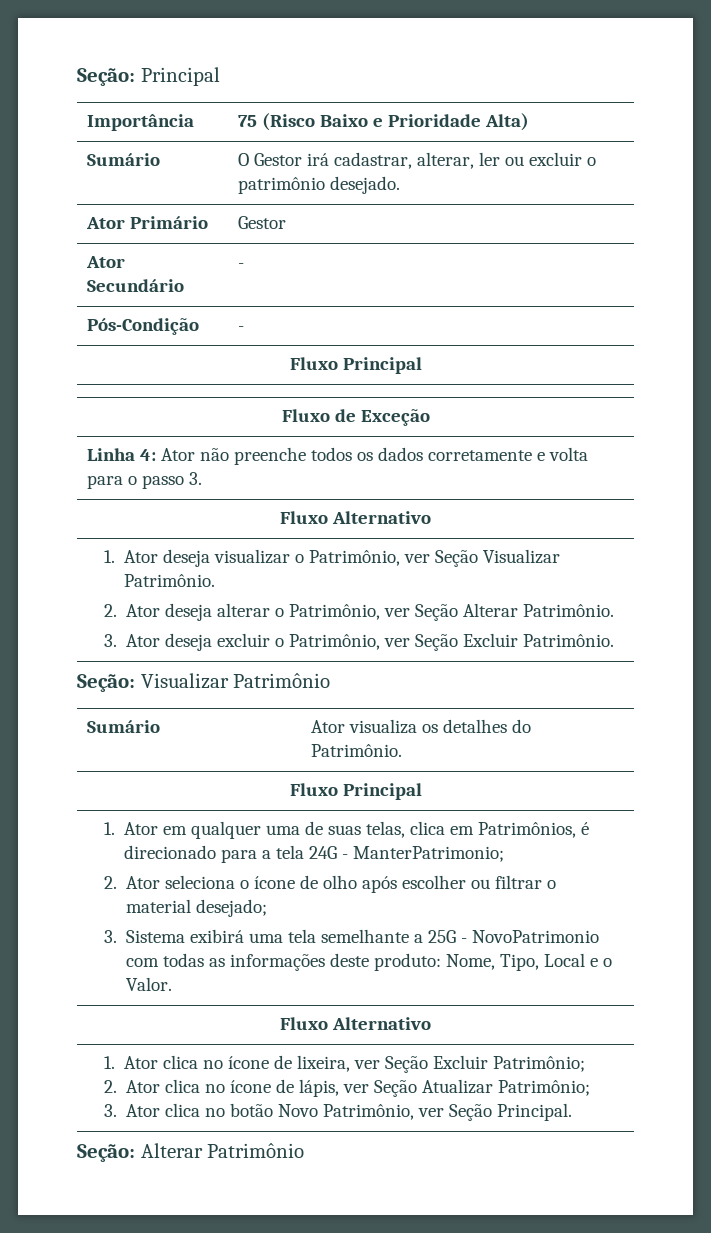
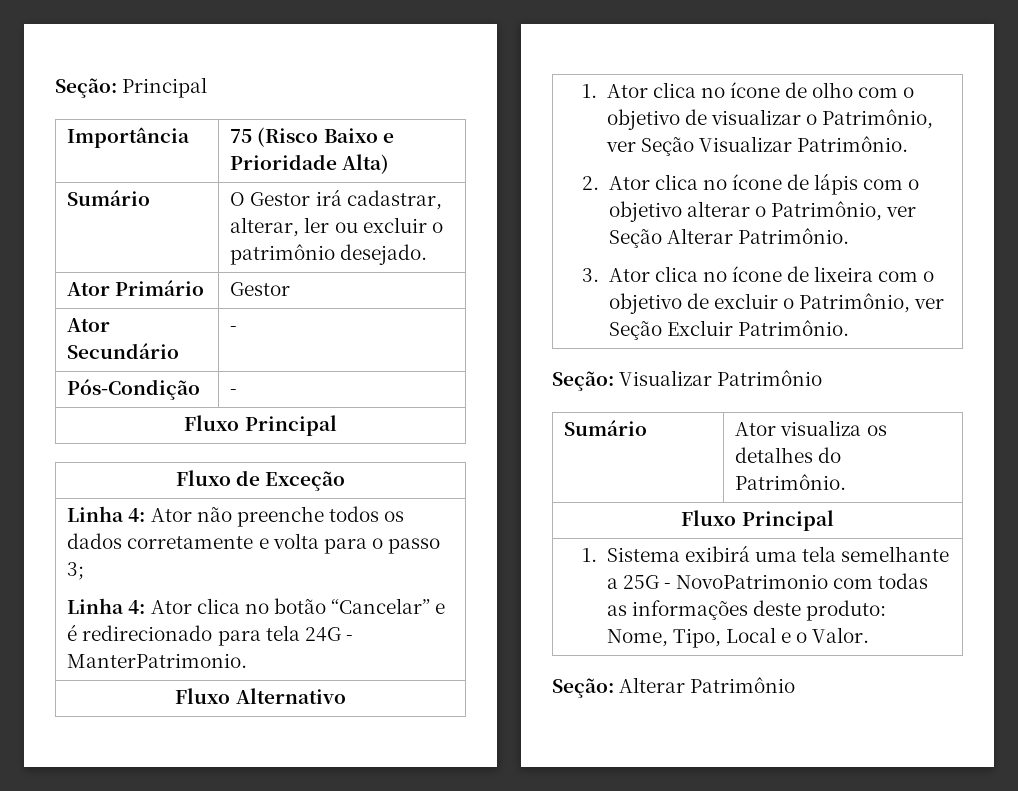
[188,472,202,485] [280,511,431,524] [103,549,211,567] 3. // Fluxo Alternativo // 1. Ator deseja -> [67,562,85,580] [67,598,446,614] [67,624,353,646] [67,653,248,668] [175,688,346,704] [582,82,915,98] [606,109,707,130] 3; // Linha 4: Ator clica no botão “Cancelar” e é redirecionado para tela 24G - ManterPatrimonio. // Fluxo Alternativo // 1. Ator clica no ícone de olho com o objetivo de
[165,603,213,621] deseja -> [654,173,920,195] [608,201,682,222] clica no ícone de lápis com o objetivo
[165,633,213,651] deseja -> [654,266,935,282] [608,293,709,314] clica no ícone de lixeira com o objetivo de
[124,821,590,839] [124,845,505,863] [103,875,557,893] [126,899,268,917] [103,930,117,943] Ator em qualquer uma de suas telas, clica em Patrimônios, é direcionado para a tela 24G - ManterPatrimonio; // 2. Ator seleciona o ícone de olho após escolher ou filtrar o material desejado; // 3. -> (598, 555) none
[280,1017,431,1030] [103,1055,586,1073] [103,1079,591,1097] [103,1103,573,1121] // Fluxo Alternativo // 1. Ator clica no ícone de lixeira, ver Seção Excluir Patrimônio; // 2. Ator clica no ícone de lápis, ver Seção Atualizar Patrimônio; // 3. Ator clica no botão Novo Patrimônio, ver Seção Principal. -> (870, 635) none

